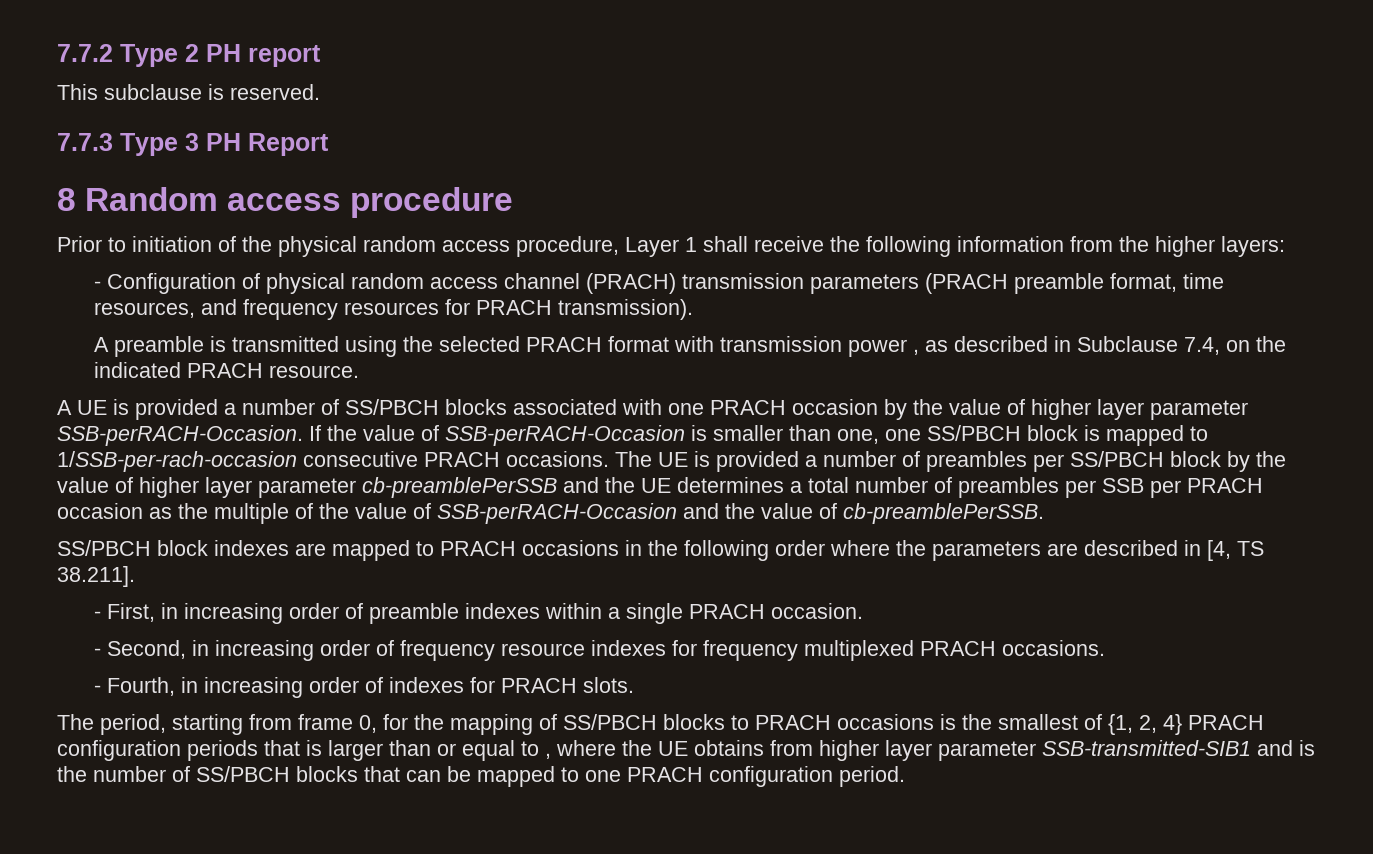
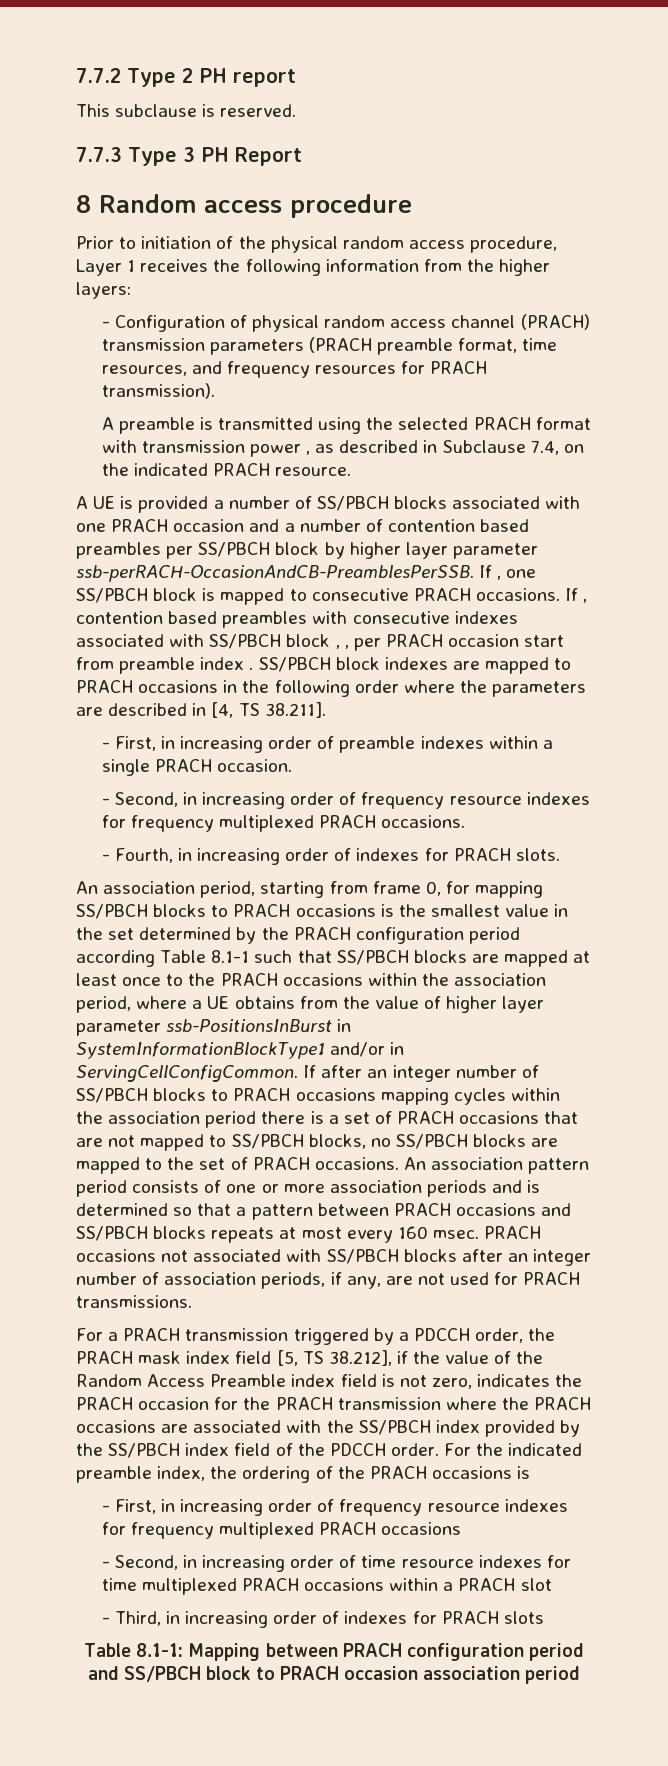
[703,236,824,252] shall receive -> [140,259,209,272] receives
[884,399,1248,420] [57,425,879,446] by the value of higher layer parameter SSB-perRACH-Occasion. If the value of SSB-perRACH-Occasion is smaller than one, -> [249,519,530,532] [76,542,538,559] [76,565,502,582] and a number of contention based preambles per SS/PBCH block by higher layer parameter ssb-perRACH-OccasionAndCB-PreamblesPerSSB. If ,
[57,451,297,472] 1/SSB-per-rach-occasion -> (307, 595) none
[615,451,1286,472] [57,477,1263,498] [57,503,1044,524] The UE is provided a number of preambles per SS/PBCH block by the value of higher layer parameter cb-preamblePerSSB and the UE determines a total number of preambles per SSB per PRACH occasion as the multiple of the value of SSB-perRACH-Occasion and the value of cb-preamblePerSSB. // -> [565,588,588,603] [76,611,518,628] [76,634,565,651] [76,657,254,674] If , contention based preambles with consecutive indexes associated with SS/PBCH block , , per PRACH occasion start from preamble index .
[57,714,94,730] The -> [76,881,196,894] An association
[414,714,557,735] the mapping of -> [475,881,544,898] mapping
[1084,714,1264,735] [57,740,1315,761] [57,766,905,787] of {1, 2, 4} PRACH configuration periods that is larger than or equal to , where the UE obtains from higher layer parameter SSB-transmitted-SIB1 and is the number of SS/PBCH blocks that can be mapped to one PRACH configuration period. -> [505,904,569,917] [76,927,520,944] [76,950,591,967] [76,973,547,986] [76,996,545,1013] [76,1019,352,1036] [76,1042,405,1059] [76,1065,539,1082] [76,1088,560,1105] [76,1111,579,1128] [76,1134,559,1151] [76,1157,590,1174] [76,1180,541,1197] [76,1203,572,1220] [76,1226,542,1243] [76,1249,592,1266] [76,1272,581,1289] [76,1295,192,1308] [76,1328,556,1345] [76,1350,544,1366] [76,1374,583,1389] [76,1397,592,1410] [76,1420,581,1437] [76,1443,583,1458] [76,1466,531,1483] [101,1499,568,1516] [101,1522,462,1539] [101,1555,571,1572] [101,1578,552,1595] [101,1611,544,1628] [84,1643,584,1661] [87,1666,581,1684] value in the set determined by the PRACH configuration period according Table 8.1-1 such that SS/PBCH blocks are mapped at least once to the PRACH occasions within the association period, where a UE obtains from the value of higher layer parameter ssb-PositionsInBurst in SystemInformationBlockType1 and/or in ServingCellConfigCommon. If after an integer number of SS/PBCH blocks to PRACH occasions mapping cycles within the association period there is a set of PRACH occasions that are not mapped to SS/PBCH blocks, no SS/PBCH blocks are mapped to the set of PRACH occasions. An association pattern period consists of one or more association periods and is determined so that a pattern between PRACH occasions and SS/PBCH blocks repeats at most every 160 msec. PRACH occasions not associated with SS/PBCH blocks after an integer number of association periods, if any, are not used for PRACH transmissions. // For a PRACH transmission triggered by a PDCCH order, the PRACH mask index field [5, TS 38.212], if the value of the Random Access Preamble index field is not zero, indicates the PRACH occasion for the PRACH transmission where the PRACH occasions are associated with the SS/PBCH index provided by the SS/PBCH index field of the PDCCH order. For the indicated preamble index, the ordering of the PRACH occasions is // - First, in increasing order of frequency resource indexes for frequency multiplexed PRACH occasions // - Second, in increasing order of time resource indexes for time multiplexed PRACH occasions within a PRACH slot // - Third, in increasing order of indexes for PRACH slots // Table 8.1-1: Mapping between PRACH configuration period and SS/PBCH block to PRACH occasion association period

